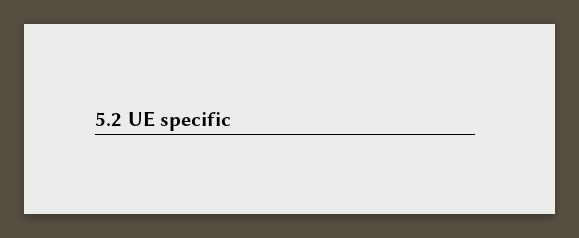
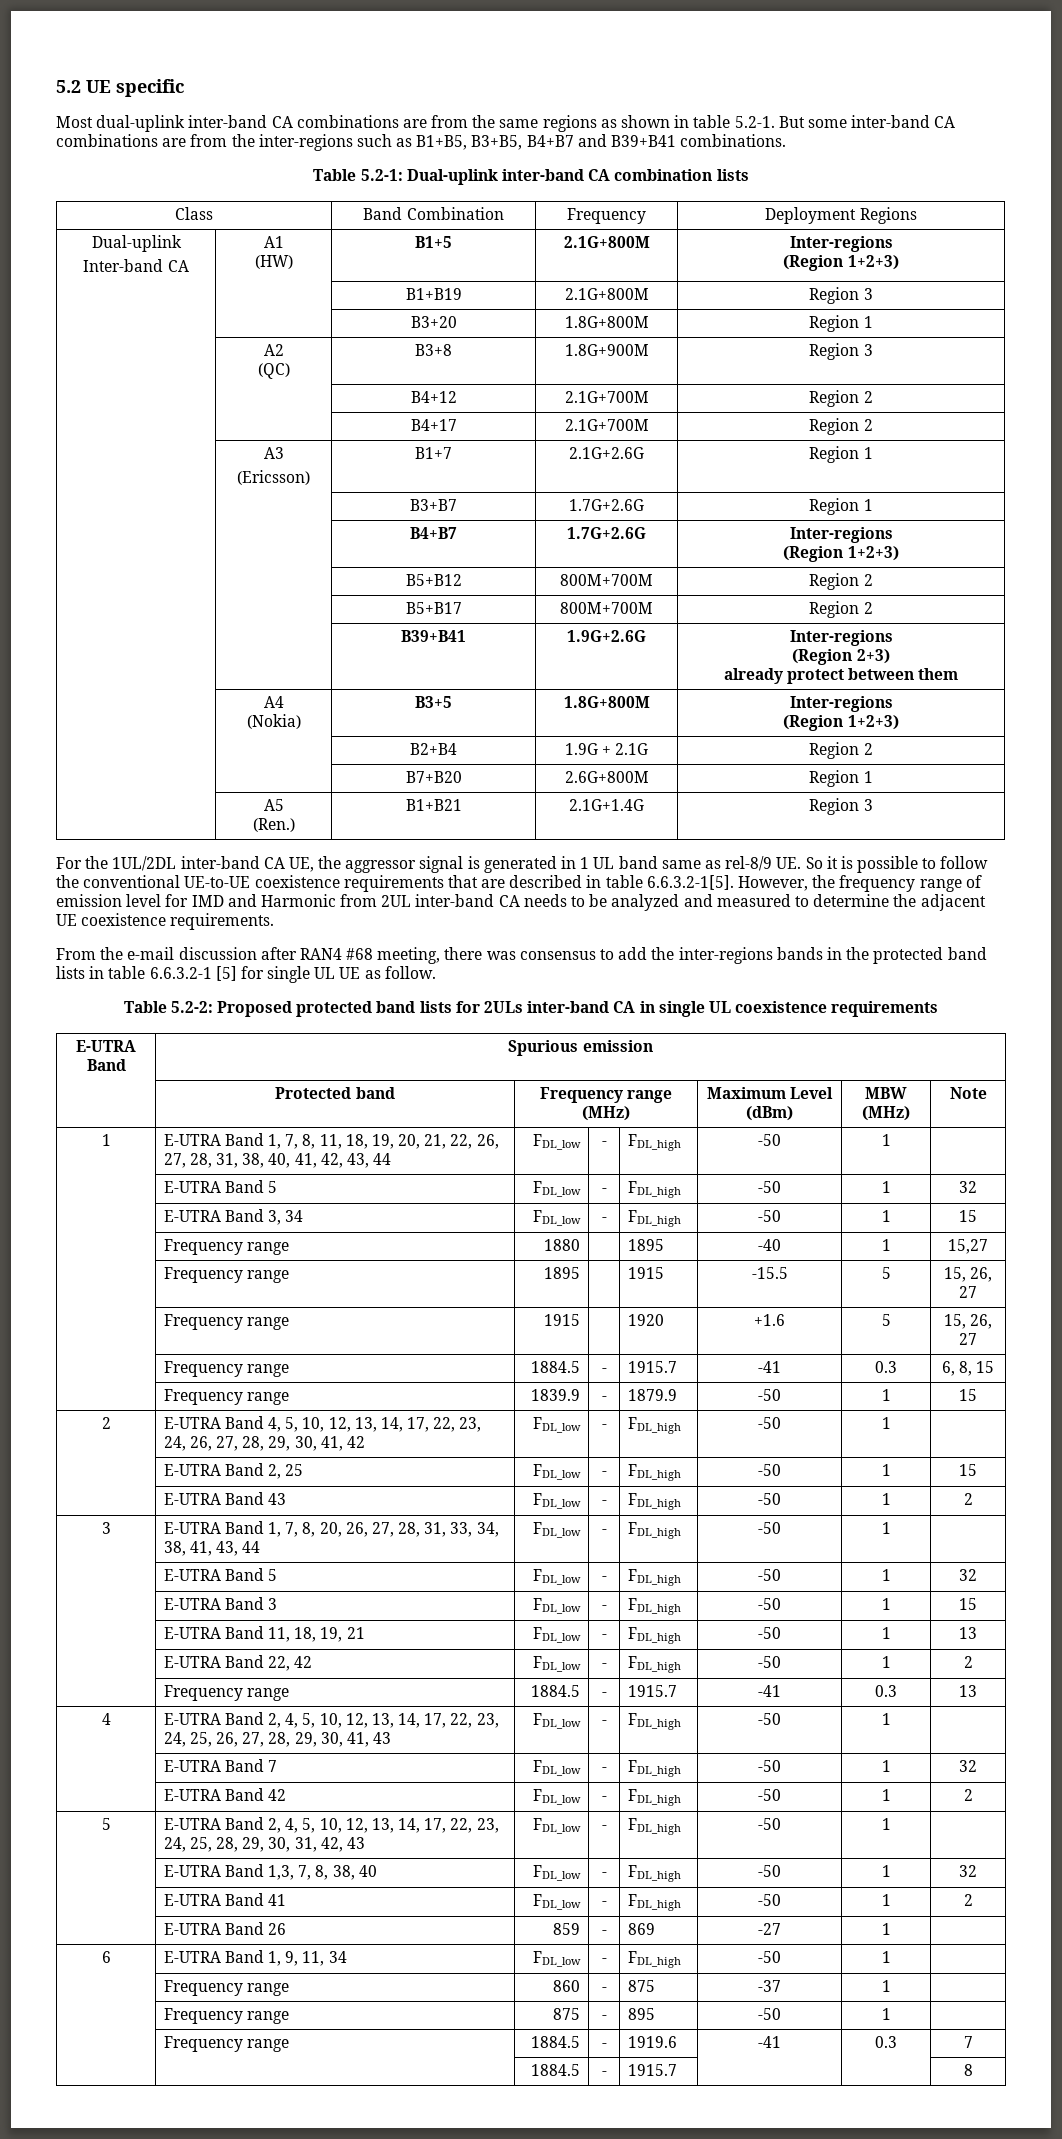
(232, 121) none -> [56,115,956,132] [56,134,787,151] [313,169,749,185] [175,207,213,220] [363,207,504,220] [567,208,646,224] [765,207,917,224] [91,235,182,252] [83,259,189,272] [263,236,284,248] [254,255,293,269] [415,236,452,248] [563,236,650,248] [789,236,893,252] [783,255,899,271] [405,288,462,300] [564,288,649,300] [809,287,873,304] [410,316,457,328] [564,316,649,328] [809,315,873,332] [263,344,284,356] [257,363,290,379] [415,344,452,356] [564,344,649,356] [809,343,873,360] [410,391,457,403] [564,391,649,403] [809,390,873,407] [410,419,457,431] [564,419,649,431] [809,418,873,435] [263,447,284,459] [236,470,310,485] [415,447,452,459] [569,447,644,459] [809,446,873,463] [410,499,457,511] [569,499,644,511] [809,498,873,515] [410,527,457,539] [567,527,646,539] [789,527,893,543] [783,546,899,562] [405,574,462,586] [560,574,653,586] [809,573,873,590] [405,602,462,614] [560,602,653,614] [809,601,873,618] [401,630,466,642] [567,630,646,642] [789,630,893,646] [792,649,890,665] [723,668,959,684] [263,696,284,708] [246,714,301,729] [415,696,452,708] [563,696,650,708] [789,696,893,712] [783,715,899,731] [410,743,457,755] [564,743,649,755] [809,742,873,759] [405,771,462,783] [564,771,649,783] [809,770,873,787] [263,799,284,811] [252,818,295,832] [405,799,462,811] [569,799,644,811] [809,798,873,815] [56,856,989,873] [56,875,982,892] [56,894,986,911] [56,913,275,930] [56,947,987,964] [56,966,436,983] [123,1001,939,1017] [76,1040,136,1052] [86,1059,126,1071] [508,1040,653,1056] [275,1087,395,1099] [539,1087,673,1103] [582,1106,630,1121] [706,1087,834,1099] [746,1106,793,1121] [865,1087,907,1099] [862,1106,910,1121] [949,1087,987,1099] [101,1134,111,1146] [163,1133,499,1149] [163,1153,392,1168] [533,1134,582,1150] [601,1141,607,1146] [627,1134,681,1151] [758,1134,781,1146] [881,1134,891,1146] [163,1180,278,1193] [533,1181,582,1197] [601,1188,607,1193] [627,1181,681,1198] [758,1181,781,1193] [881,1181,891,1193] [959,1181,977,1193] [163,1209,304,1225] [533,1210,582,1226] [601,1217,607,1222] [627,1210,681,1227] [758,1210,781,1222] [881,1210,891,1222] [959,1210,977,1222] [163,1239,289,1255] [544,1239,581,1251] [627,1239,664,1251] [758,1239,781,1251] [881,1239,891,1251] [948,1239,988,1254] [163,1267,289,1283] [544,1267,581,1279] [627,1267,664,1279] [751,1267,788,1279] [881,1267,891,1279] [943,1267,993,1282] [959,1286,977,1298] [163,1314,289,1330] [544,1314,581,1326] [627,1314,664,1326] [754,1314,785,1326] [881,1314,891,1326] [943,1314,993,1329] [959,1333,977,1345] [163,1361,289,1377] [531,1361,581,1373] [601,1368,607,1373] [627,1361,677,1373] [758,1361,781,1373] [875,1361,897,1373] [941,1361,995,1376] [163,1389,289,1405] [531,1389,581,1401] [601,1396,607,1401] [627,1389,677,1401] [758,1389,781,1401] [881,1389,891,1401] [959,1389,977,1401] [101,1417,111,1429] [163,1416,482,1432] [163,1436,365,1451] [533,1417,582,1433] [601,1424,607,1429] [627,1417,681,1434] [758,1417,781,1429] [881,1417,891,1429] [163,1463,304,1479] [533,1464,582,1480] [601,1471,607,1476] [627,1464,681,1481] [758,1464,781,1476] [881,1464,891,1476] [959,1464,977,1476] [163,1492,287,1505] [533,1493,582,1509] [601,1500,607,1505] [627,1493,681,1510] [758,1493,781,1505] [881,1493,891,1505] [963,1493,973,1505] [101,1522,111,1534] [163,1521,499,1537] [163,1541,261,1556] [533,1522,582,1538] [601,1529,607,1534] [627,1522,681,1539] [758,1522,781,1534] [881,1522,891,1534] [163,1568,278,1581] [533,1569,582,1585] [601,1576,607,1581] [627,1569,681,1586] [758,1569,781,1581] [881,1569,891,1581] [959,1569,977,1581] [163,1597,278,1610] [533,1598,582,1614] [601,1605,607,1610] [627,1598,681,1615] [758,1598,781,1610] [881,1598,891,1610] [959,1598,977,1610] [163,1626,365,1642] [533,1627,582,1643] [601,1634,607,1639] [627,1627,681,1644] [758,1627,781,1639] [881,1627,891,1639] [959,1627,977,1639] [163,1655,313,1671] [533,1656,582,1672] [601,1663,607,1668] [627,1656,681,1673] [758,1656,781,1668] [881,1656,891,1668] [963,1656,973,1668] [163,1685,289,1701] [531,1685,581,1697] [601,1692,607,1697] [627,1685,677,1697] [758,1685,781,1697] [875,1685,897,1697] [959,1685,977,1697] [101,1713,111,1725] [163,1712,499,1728] [163,1732,392,1747] [533,1713,582,1729] [601,1720,607,1725] [627,1713,681,1730] [758,1713,781,1725] [881,1713,891,1725] [163,1759,278,1772] [533,1760,582,1776] [601,1767,607,1772] [627,1760,681,1777] [758,1760,781,1772] [881,1760,891,1772] [959,1760,977,1772] [163,1788,287,1801] [533,1789,582,1805] [601,1796,607,1801] [627,1789,681,1806] [758,1789,781,1801] [881,1789,891,1801] [963,1789,973,1801] [101,1818,111,1830] [163,1817,499,1833] [163,1837,365,1852] [533,1818,582,1834] [601,1825,607,1830] [627,1818,681,1835] [758,1818,781,1830] [881,1818,891,1830] [163,1864,377,1880] [533,1865,582,1881] [601,1872,607,1877] [627,1865,681,1882] [758,1865,781,1877] [881,1865,891,1877] [959,1865,977,1877] [163,1893,287,1906] [533,1894,582,1910] [601,1901,607,1906] [627,1894,681,1911] [758,1894,781,1906] [881,1894,891,1906] [963,1894,973,1906] [163,1922,287,1935] [553,1923,581,1935] [601,1930,607,1935] [627,1923,655,1935] [758,1923,781,1935] [881,1923,891,1935] [101,1951,111,1963] [163,1950,347,1966] [533,1951,582,1967] [601,1958,607,1963] [627,1951,681,1968] [758,1951,781,1963] [881,1951,891,1963] [163,1980,289,1996] [553,1980,581,1992] [601,1987,607,1992] [627,1980,655,1992] [758,1980,781,1992] [881,1980,891,1992] [163,2008,289,2024] [553,2008,581,2020] [601,2015,607,2020] [627,2008,655,2020] [758,2008,781,2020] [881,2008,891,2020] [163,2036,289,2052] [531,2036,581,2048] [601,2043,607,2048] [627,2036,677,2048] [758,2036,781,2048] [875,2036,897,2048] [963,2036,973,2048] [531,2064,581,2076] [601,2071,607,2076] [627,2064,677,2076] [963,2064,973,2076] // Most dual-uplink inter-band CA combinations are from the same regions as shown in table 5.2-1. But some inter-band CA combinations are from the inter-regions such as B1+B5, B3+B5, B4+B7 and B39+B41 combinations. // Table 5.2-1: Dual-uplink inter-band CA combination lists // Class | Band Combination | Frequency | Deployment Regions // Dual-uplink // Inter-band CA | A1 // (HW) | B1+5 | 2.1G+800M | Inter-regions // (Region 1+2+3) // | | B1+B19 | 2.1G+800M | Region 3 // | | B3+20 | 1.8G+800M | Region 1 // | A2 // (QC) | B3+8 | 1.8G+900M | Region 3 // | | B4+12 | 2.1G+700M | Region 2 // | | B4+17 | 2.1G+700M | Region 2 // | A3 // (Ericsson) | B1+7 | 2.1G+2.6G | Region 1 // | | B3+B7 | 1.7G+2.6G | Region 1 // | | B4+B7 | 1.7G+2.6G | Inter-regions // (Region 1+2+3) // | | B5+B12 | 800M+700M | Region 2 // | | B5+B17 | 800M+700M | Region 2 // | | B39+B41 | 1.9G+2.6G | Inter-regions // (Region 2+3) // already protect between them // | A4 // (Nokia) | B3+5 | 1.8G+800M | Inter-regions // (Region 1+2+3) // | | B2+B4 | 1.9G + 2.1G | Region 2 // | | B7+B20 | 2.6G+800M | Region 1 // | A5 // (Ren.) | B1+B21 | 2.1G+1.4G | Region 3 // For the 1UL/2DL inter-band CA UE, the aggressor signal is generated in 1 UL band same as rel-8/9 UE. So it is possible to follow the conventional UE-to-UE coexistence requirements that are described in table 6.6.3.2-1[5]. However, the frequency range of emission level for IMD and Harmonic from 2UL inter-band CA needs to be analyzed and measured to determine the adjacent UE coexistence requirements. // From the e-mail discussion after RAN4 #68 meeting, there was consensus to add the inter-regions bands in the protected band lists in table 6.6.3.2-1 [5] for single UL UE as follow. // Table 5.2-2: Proposed protected band lists for 2ULs inter-band CA in single UL coexistence requirements // E-UTRA Band | Spurious emission // | Protected band | Frequency range (MHz) | Maximum Level (dBm) | MBW (MHz) | Note // 1 | E-UTRA Band 1, 7, 8, 11, 18, 19, 20, 21, 22, 26, 27, 28, 31, 38, 40, 41, 42, 43, 44 | FDL_low | - | FDL_high | -50 | 1 | // | E-UTRA Band 5 | FDL_low | - | FDL_high | -50 | 1 | 32 // | E-UTRA Band 3, 34 | FDL_low | - | FDL_high | -50 | 1 | 15 // | Frequency range | 1880 | | 1895 | -40 | 1 | 15,27 // | Frequency range | 1895 | | 1915 | -15.5 | 5 | 15, 26, 27 // | Frequency range | 1915 | | 1920 | +1.6 | 5 | 15, 26, 27 // | Frequency range | 1884.5 | - | 1915.7 | -41 | 0.3 | 6, 8, 15 // | Frequency range | 1839.9 | - | 1879.9 | -50 | 1 | 15 // 2 | E-UTRA Band 4, 5, 10, 12, 13, 14, 17, 22, 23, 24, 26, 27, 28, 29, 30, 41, 42 | FDL_low | - | FDL_high | -50 | 1 | // | E-UTRA Band 2, 25 | FDL_low | - | FDL_high | -50 | 1 | 15 // | E-UTRA Band 43 | FDL_low | - | FDL_high | -50 | 1 | 2 // 3 | E-UTRA Band 1, 7, 8, 20, 26, 27, 28, 31, 33, 34, 38, 41, 43, 44 | FDL_low | - | FDL_high | -50 | 1 | // | E-UTRA Band 5 | FDL_low | - | FDL_high | -50 | 1 | 32 // | E-UTRA Band 3 | FDL_low | - | FDL_high | -50 | 1 | 15 // | E-UTRA Band 11, 18, 19, 21 | FDL_low | - | FDL_high | -50 | 1 | 13 // | E-UTRA Band 22, 42 | FDL_low | - | FDL_high | -50 | 1 | 2 // | Frequency range | 1884.5 | - | 1915.7 | -41 | 0.3 | 13 // 4 | E-UTRA Band 2, 4, 5, 10, 12, 13, 14, 17, 22, 23, 24, 25, 26, 27, 28, 29, 30, 41, 43 | FDL_low | - | FDL_high | -50 | 1 | // | E-UTRA Band 7 | FDL_low | - | FDL_high | -50 | 1 | 32 // | E-UTRA Band 42 | FDL_low | - | FDL_high | -50 | 1 | 2 // 5 | E-UTRA Band 2, 4, 5, 10, 12, 13, 14, 17, 22, 23, 24, 25, 28, 29, 30, 31, 42, 43 | FDL_low | - | FDL_high | -50 | 1 | // | E-UTRA Band 1,3, 7, 8, 38, 40 | FDL_low | - | FDL_high | -50 | 1 | 32 // | E-UTRA Band 41 | FDL_low | - | FDL_high | -50 | 1 | 2 // | E-UTRA Band 26 | 859 | - | 869 | -27 | 1 | // 6 | E-UTRA Band 1, 9, 11, 34 | FDL_low | - | FDL_high | -50 | 1 | // | Frequency range | 860 | - | 875 | -37 | 1 | // | Frequency range | 875 | - | 895 | -50 | 1 | // | Frequency range | 1884.5 | - | 1919.6 | -41 | 0.3 | 7 // | | 1884.5 | - | 1915.7 | | | 8

